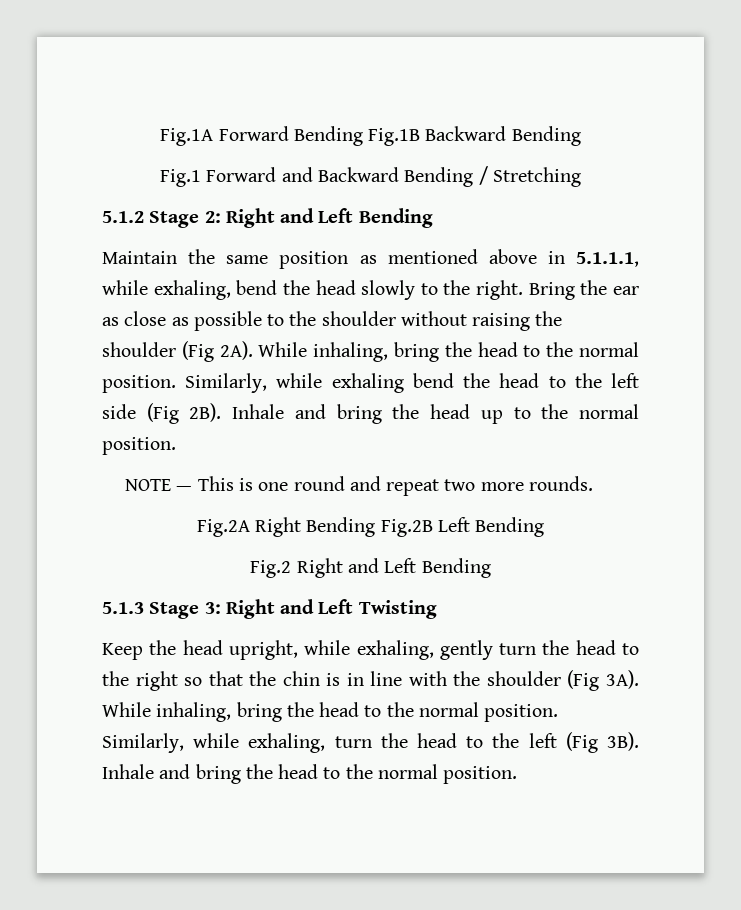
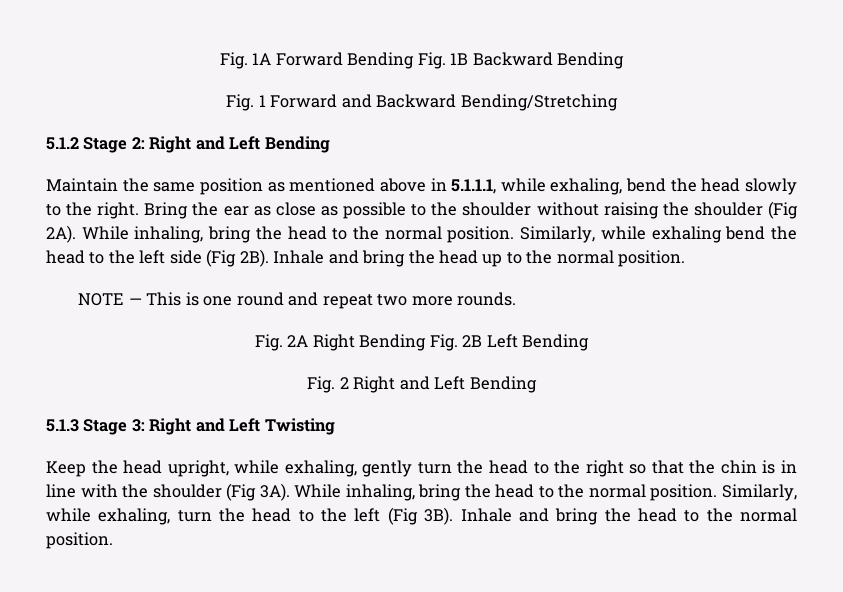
[160,126,421,146] Fig.1A Forward Bending Fig.1B -> [219,52,469,69] Fig. 1A Forward Bending Fig. 1B
[160,169,202,187] Fig.1 -> [226,94,266,111] Fig. 1
[404,166,581,187] Bending / Stretching -> [460,94,618,111] Bending/Stretching
[196,517,545,537] [250,560,292,578] Fig.2A Right Bending Fig.2B Left Bending // Fig.2 -> [254,334,590,351] [307,376,349,393] Fig. 2A Right Bending Fig. 2B Left Bending // Fig. 2

